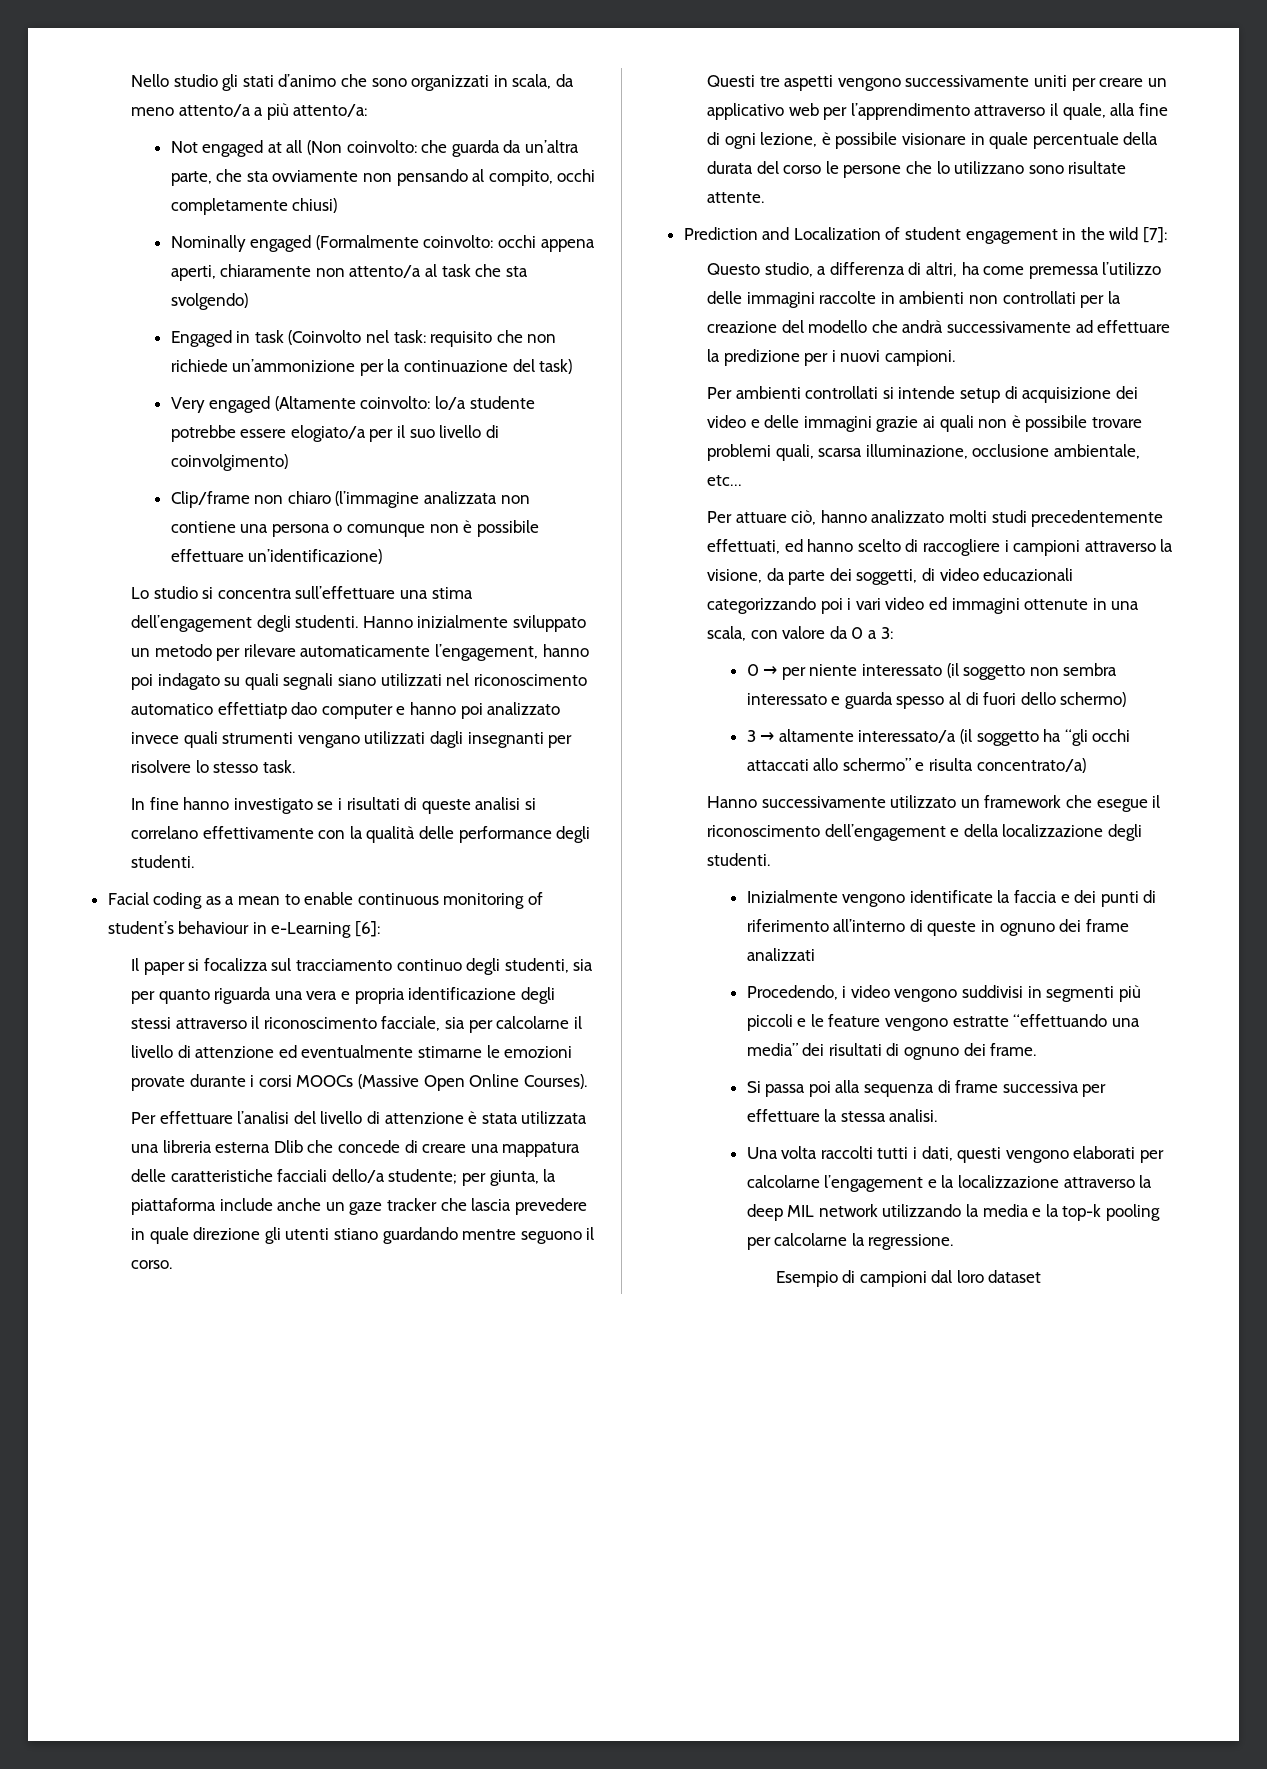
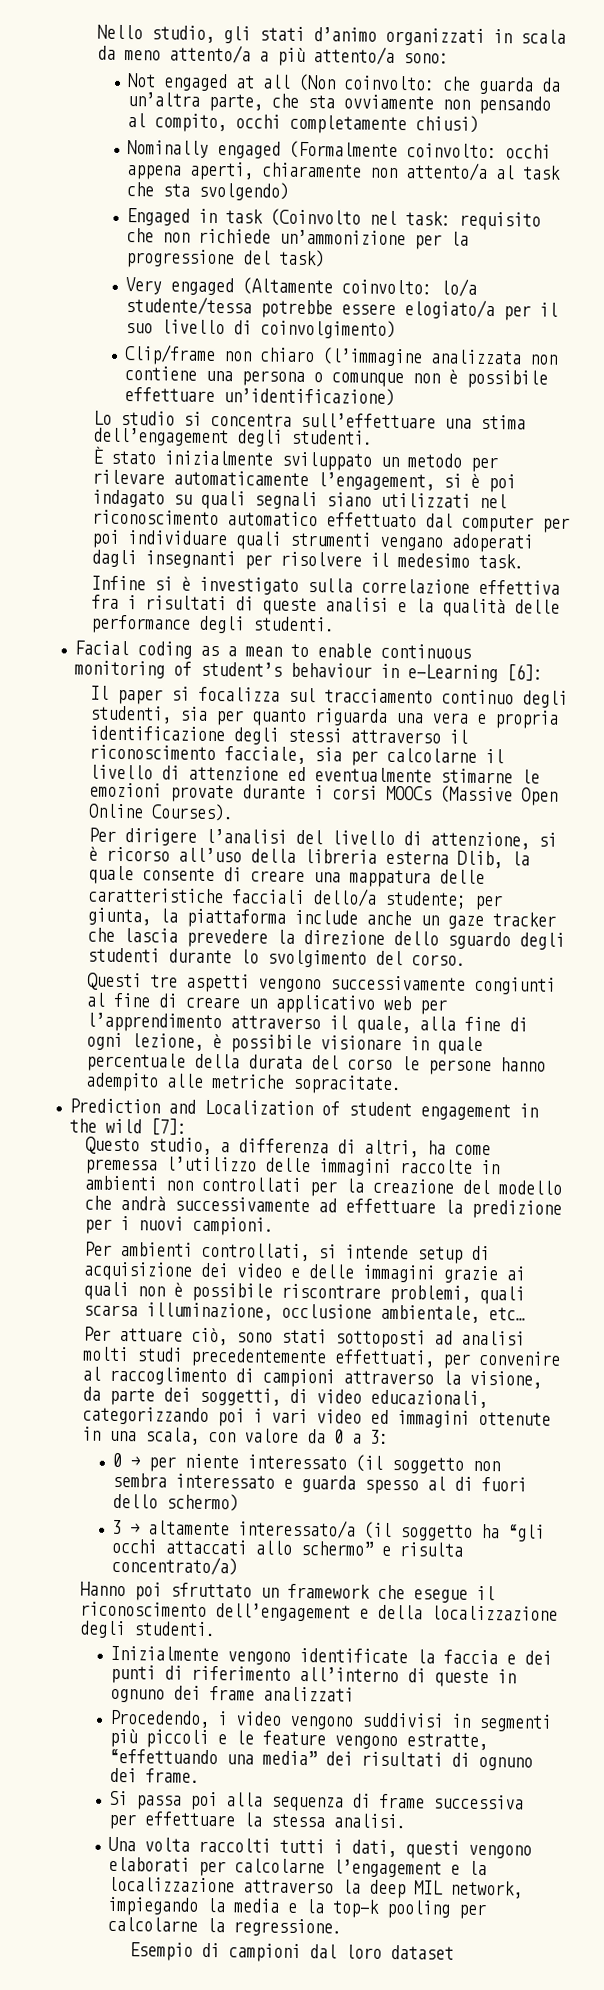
[173,74,218,87] studio -> [150,25,215,43] studio,
[340,74,407,87] che sono -> (377, 34) none
[512,74,552,89] scala, -> [519,29,566,44] scala
[293,104,368,117] attento/a: -> [312,46,449,65] attento/a sono:
[403,360,508,372] continuazione -> [124,249,235,269] progressione
[469,396,535,409] studente -> [124,296,252,316] studente/tessa
[362,616,413,628] Hanno -> [91,446,156,465] // È stato
[542,644,589,657] hanno -> [442,473,480,488] si è
[217,702,561,719] [130,732,179,744] effettiatp dao computer e hanno poi analizzato invece -> [325,512,570,533] [90,529,228,548] effettuato dal computer per poi individuare
[364,731,426,744] utilizzati -> [450,533,534,553] adoperati
[195,760,259,773] lo stesso -> [369,552,470,568] il medesimo
[130,797,334,814] In fine hanno investigato se -> [90,575,560,595] [90,594,119,609] Infine si è investigato sulla correlazione effettiva fra
[524,798,536,810] [130,826,346,839] si correlano effettivamente con -> [396,602,407,613] e
[159,1111,233,1124] effettuare -> [123,828,197,846] dirigere
[384,1111,588,1124] [130,1140,400,1153] attenzione è stata utilizzata una libreria esterna Dlib che concede -> [429,831,557,850] [87,846,530,869] [87,865,215,885] attenzione, si è ricorso all’uso della libreria esterna Dlib, la quale consente
[130,1227,595,1244] in quale direzione gli utenti stiano guardando mentre seguono il -> [275,929,565,950] [86,947,403,968] la direzione dello sguardo degli studenti durante lo svolgimento del
[1033,75,1096,91] uniti per -> [473,976,556,995] [85,992,178,1008] congiunti al fine di
[905,161,1127,174] [706,192,764,203] che lo utilizzano sono risultate attente. -> [499,1057,546,1072] [84,1072,402,1095] hanno adempito alle metriche sopracitate.
[805,386,879,399] controllati -> [200,1242,310,1262] controllati,
[1091,417,1142,428] [706,444,814,461] trovare problemi quali, -> [280,1283,525,1305] riscontrare problemi, quali
[820,510,1164,527] [706,539,1009,556] hanno analizzato molti studi precedentemente effettuati, ed hanno scelto di raccogliere i -> [235,1328,525,1349] [81,1346,561,1369] [81,1366,254,1386] sono stati sottoposti ad analisi molti studi precedentemente effettuati, per convenire al raccoglimento di
[983,568,1074,581] educazionali -> [369,1389,488,1409] educazionali,
[761,795,957,808] successivamente utilizzato -> [133,1582,252,1601] poi sfruttato
[952,1016,1009,1027] estratte -> [405,1733,488,1751] estratte,
[818,1204,962,1217] network utilizzando -> [449,1880,523,1899] [106,1896,199,1916] network, impiegando

